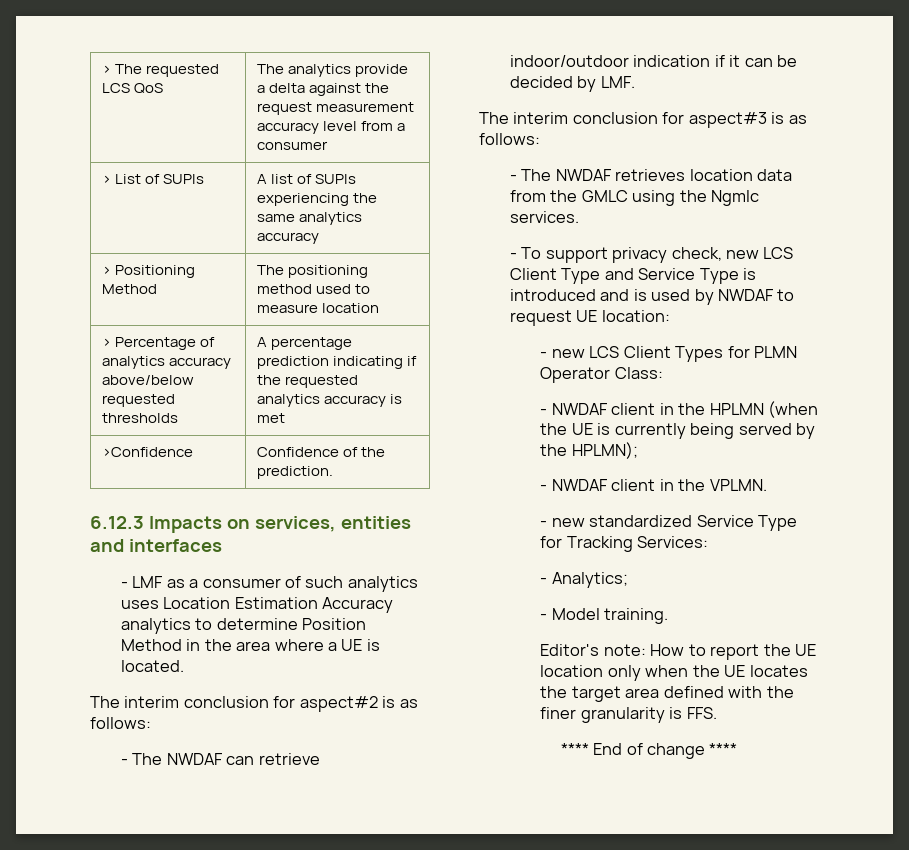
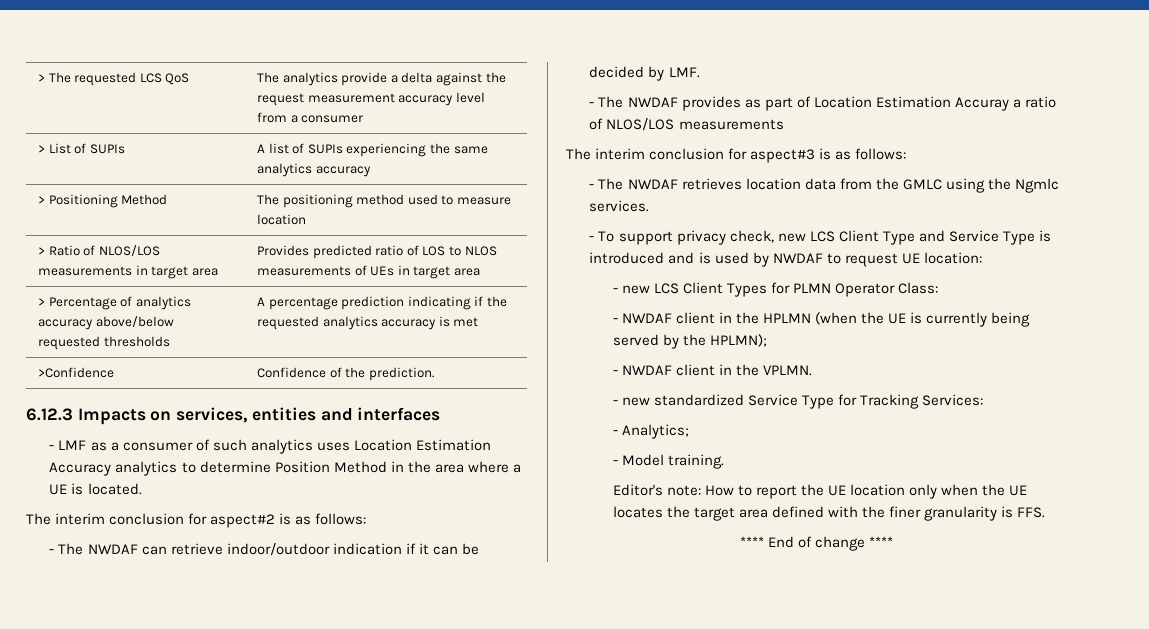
(379, 308) none -> [37,245,160,256] [37,265,218,279] [256,245,497,259] [256,265,481,279] // > Ratio of NLOS/LOS measurements in target area | Provides predicted ratio of LOS to NLOS measurements of UEs in target area
(635, 82) none -> [589,96,1056,111] [589,118,784,131] // - The NWDAF provides as part of Location Estimation Accuray a ratio of NLOS/LOS measurements

